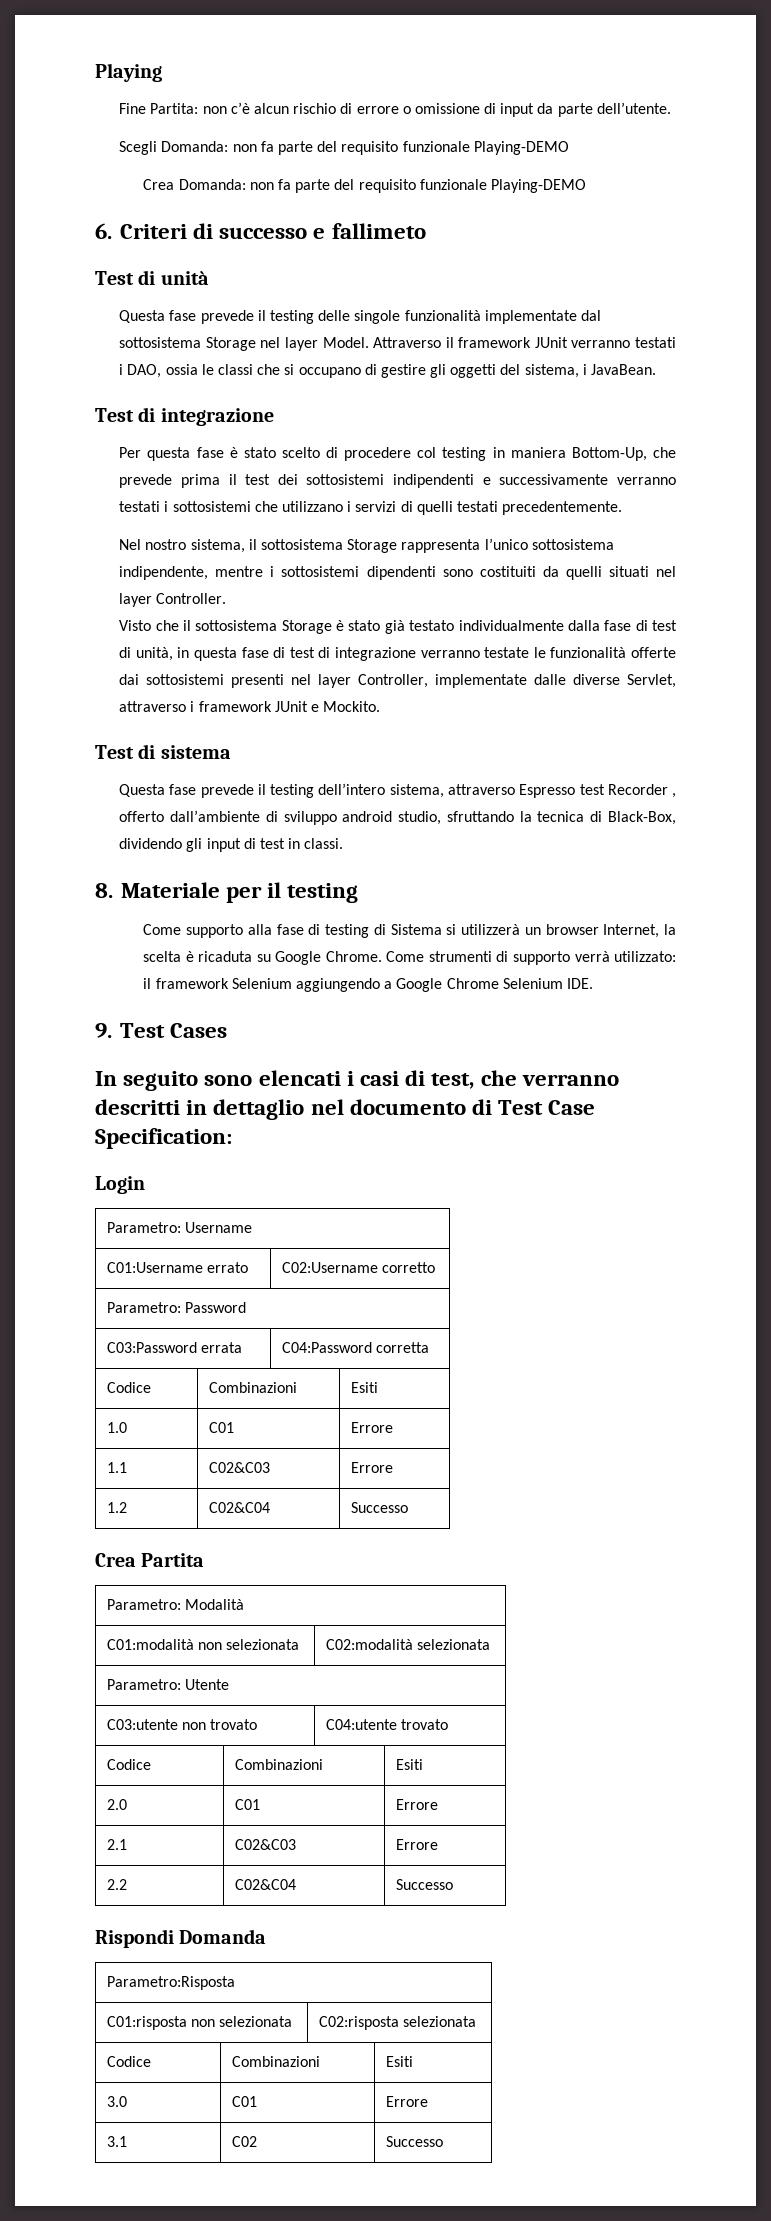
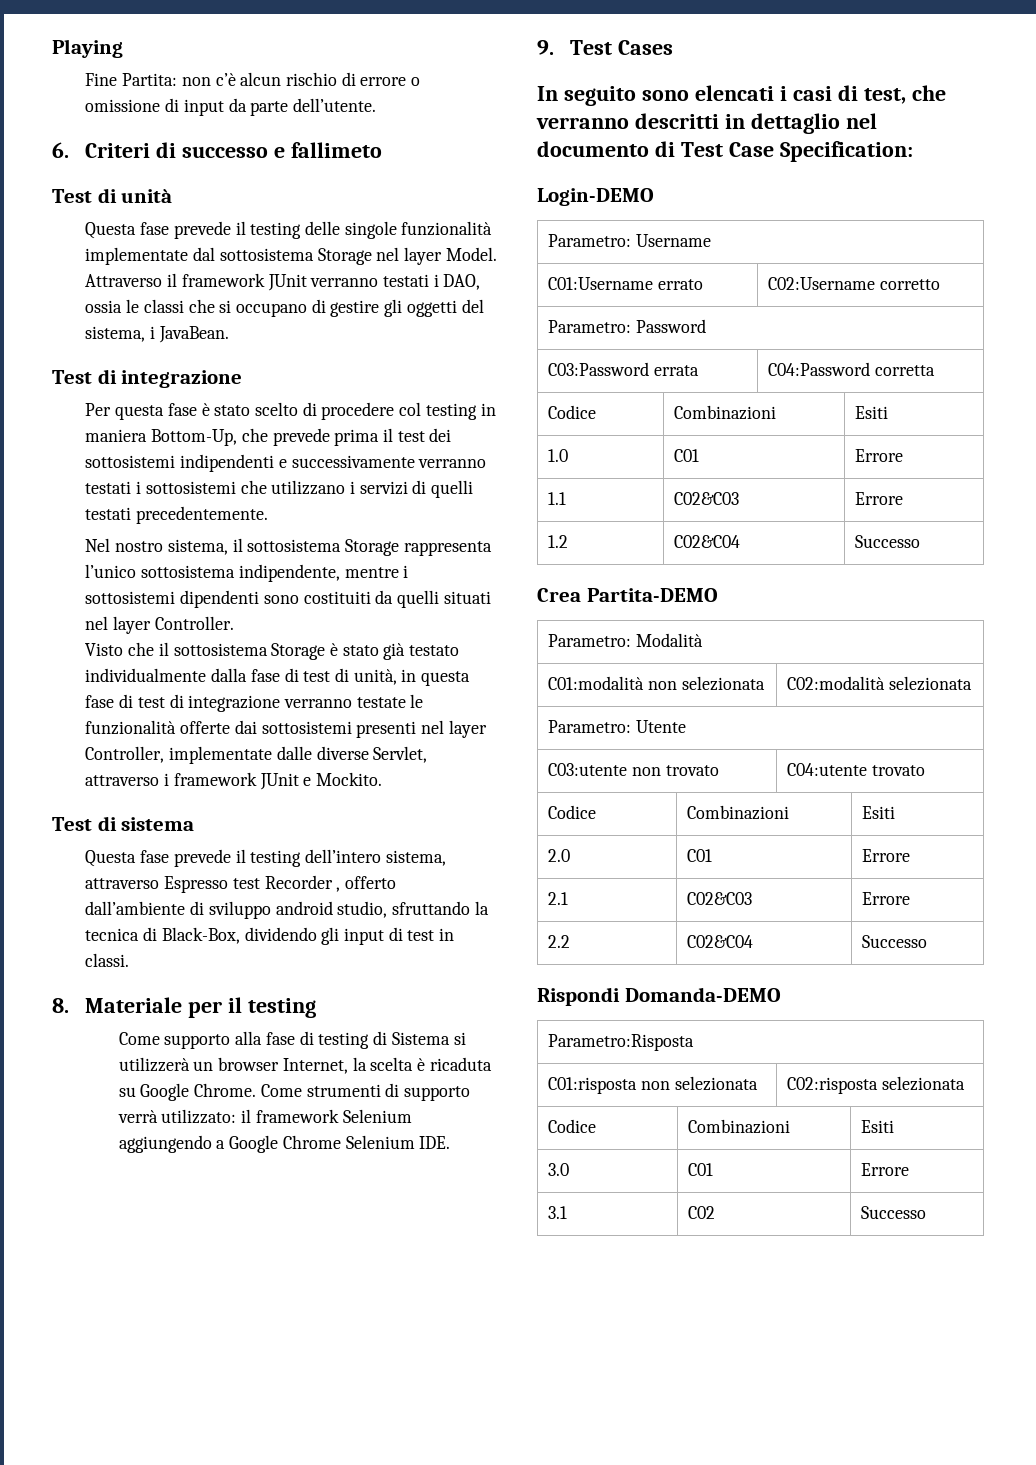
[119,141,569,155] [143,179,586,193] // Scegli Domanda: non fa parte del requisito funzionale Playing-DEMO // Crea Domanda: non fa parte del requisito funzionale Playing-DEMO -> (376, 105) none
[95,1176,145,1194] Login -> [537,188,654,206] Login-DEMO
[141,1553,205,1567] Partita -> [586,588,718,602] Partita-DEMO
[179,1929,267,1944] Domanda -> [624,987,781,1002] Domanda-DEMO

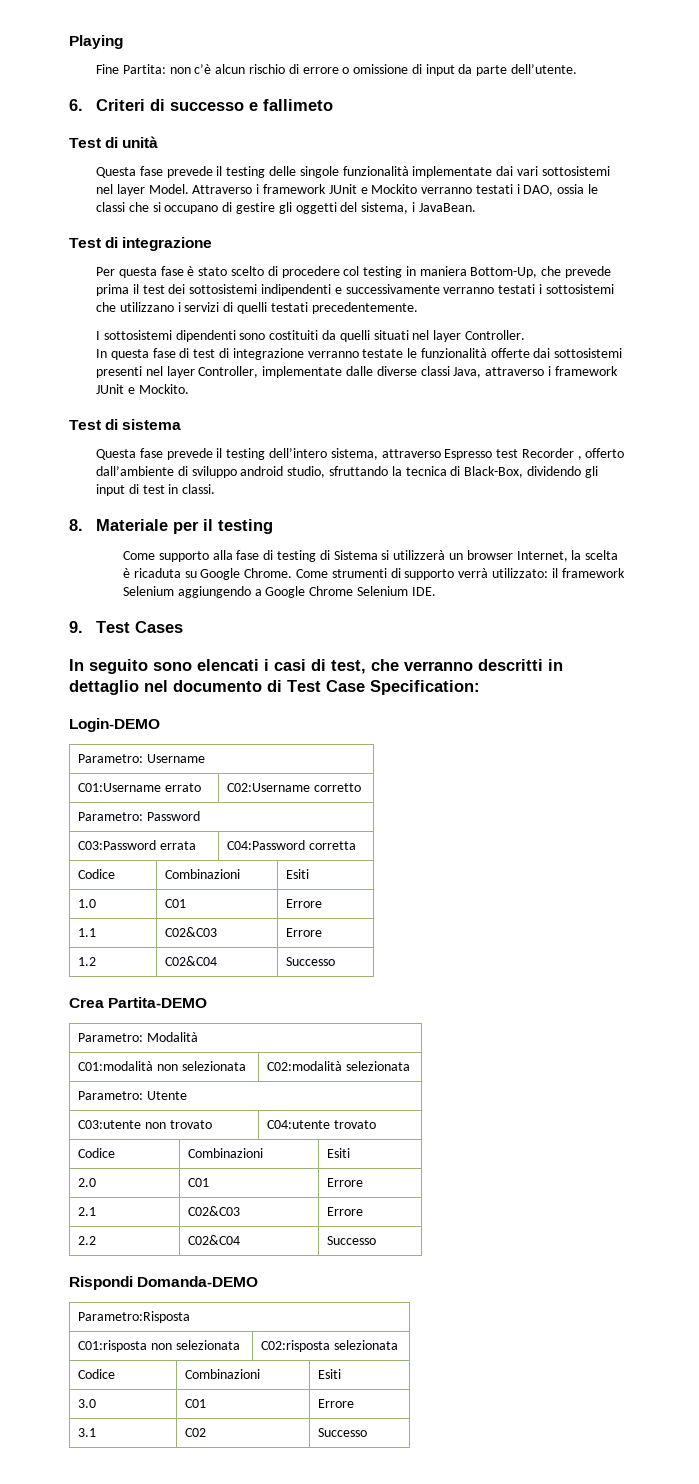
[193,247,372,265] dal sottosistema Storage -> [496,166,610,176] dai vari sottosistemi
[167,273,307,291] il framework JUnit -> [256,184,418,194] i framework JUnit e Mockito
[85,538,492,556] [85,564,409,582] Nel nostro sistema, il sottosistema Storage rappresenta l’unico sottosistema indipendente, mentre i -> [96,331,101,340] I
[85,642,460,660] [85,668,417,685] Visto che il sottosistema Storage è stato già testato individualmente dalla fase di test di unità, in -> [96,349,108,358] In
[373,746,428,763] Servlet, -> [420,366,482,378] classi Java,

